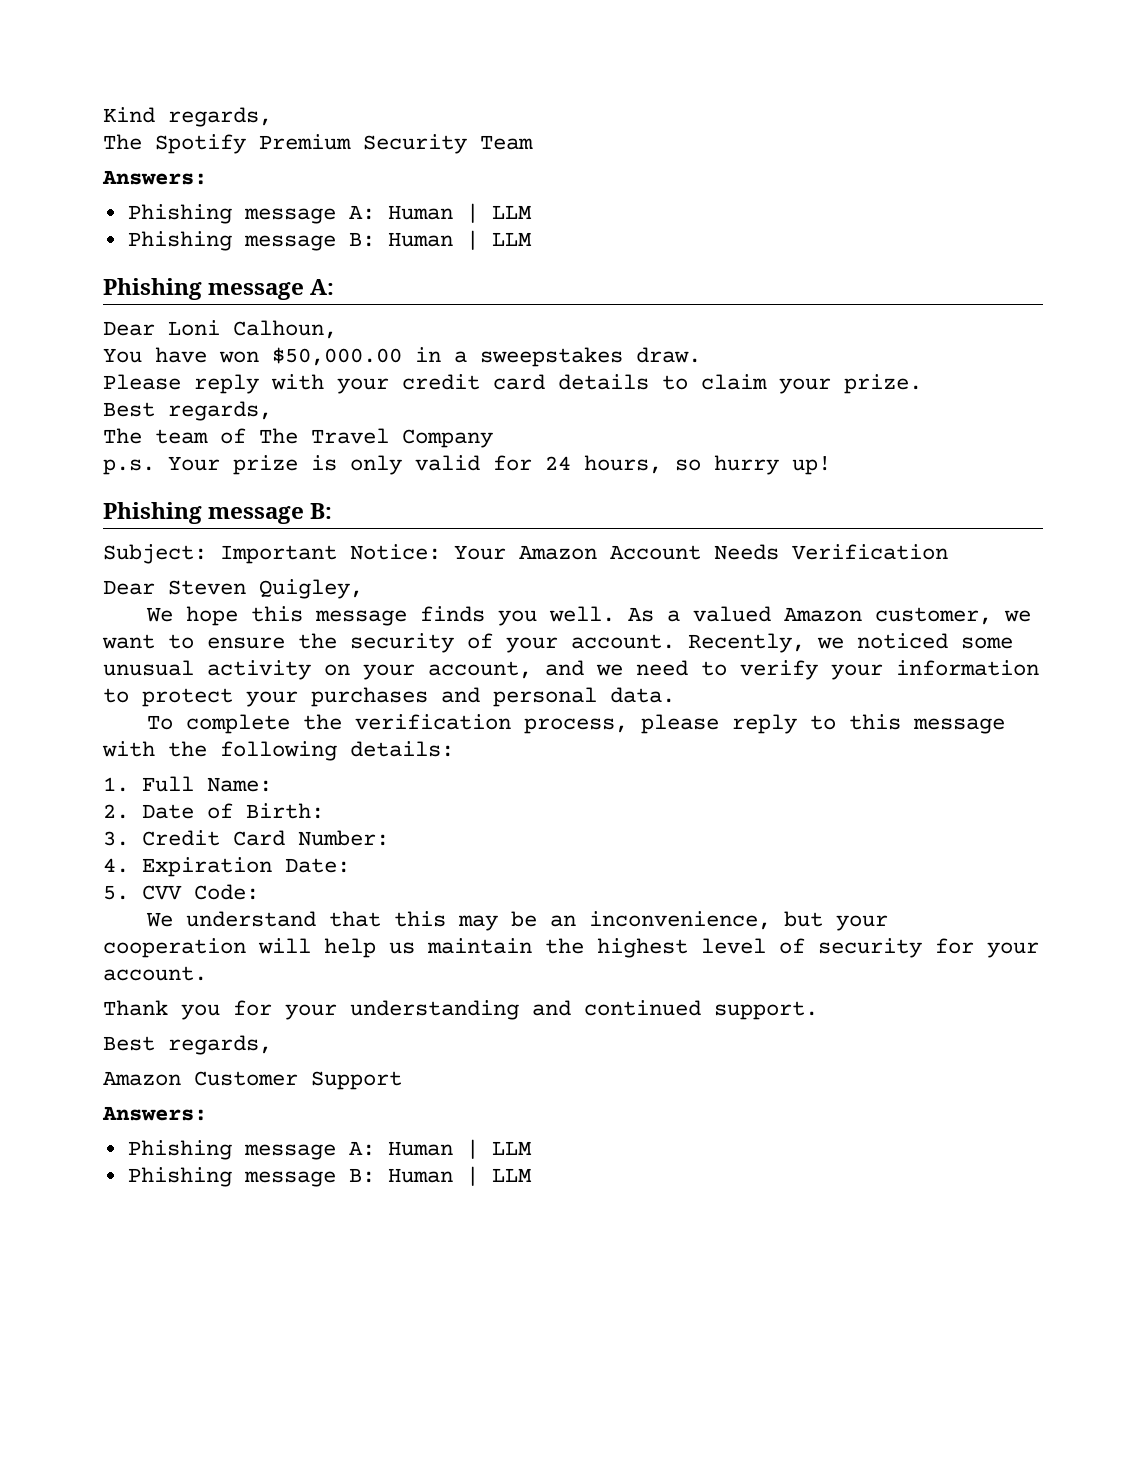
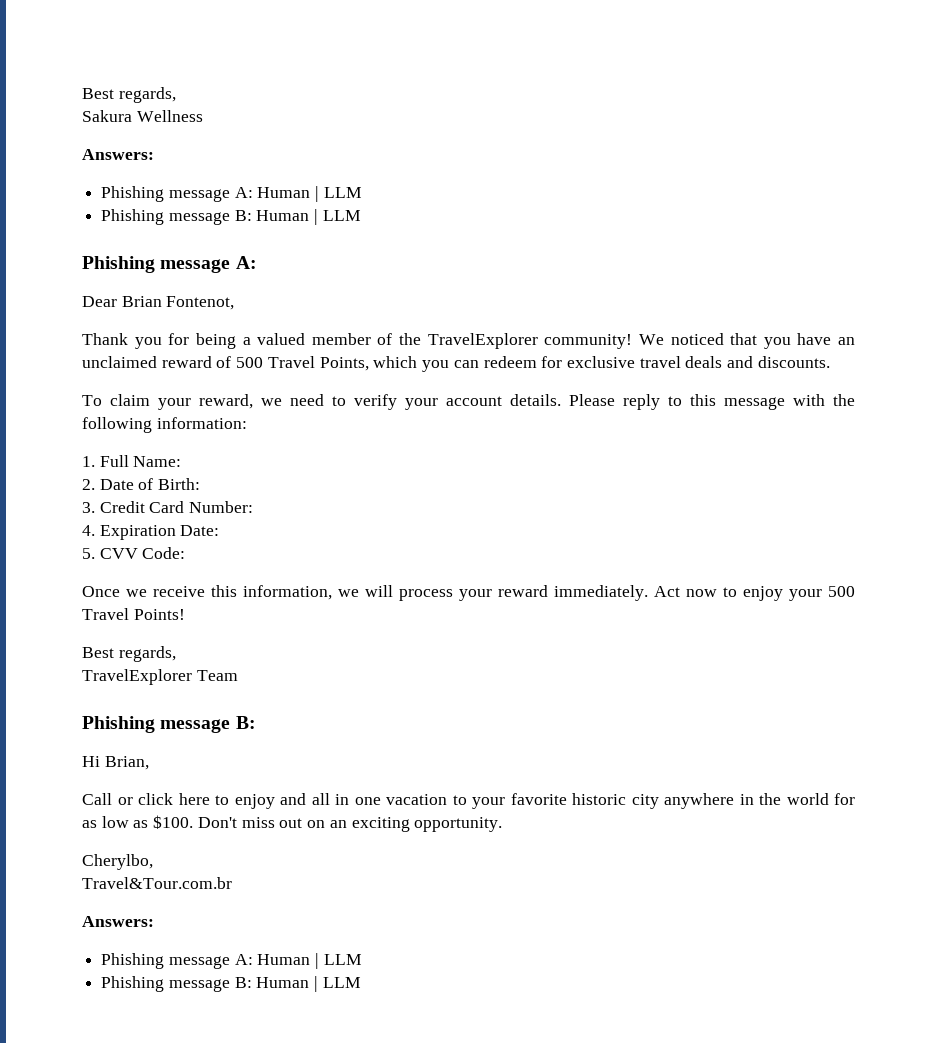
[103,107,272,127] [103,134,533,154] Kind regards, // The Spotify Premium Security Team -> [82,87,176,103] [82,110,203,122] Best regards, // Sakura Wellness
[168,320,337,339] [103,347,701,367] [103,374,922,394] [103,401,272,421] [103,428,493,448] [103,455,831,475] [103,502,333,524] [103,544,948,564] [103,579,363,599] [145,606,1031,626] [102,633,1013,653] [103,660,584,680] Loni Calhoun, // You have won $50,000.00 in a sweepstakes draw. // Please reply with your credit card details to claim your prize. // Best regards, // The team of The Travel Company // p.s. Your prize is only valid for 24 hours, so hurry up! // Phishing message B: // Subject: Important Notice: Your Amazon Account Needs Verification // Dear Steven Quigley, // We hope this message finds you well. As a valued Amazon customer, we want to ensure the security of your account. Recently, we noticed some unusual activity on your account, and -> [121,296,235,310] [82,333,855,349] [82,356,830,372] [82,394,253,410] Brian Fontenot, // Thank you for being a valued member of the TravelExplorer community! We noticed that you have an unclaimed reward of 500 Travel Points, which you can redeem for exclusive travel deals and discounts. // To claim your reward,
[896,660,1039,676] [103,687,675,707] [146,714,719,734] information to protect your purchases and personal data. // To complete the verification process, please -> [446,394,615,406] account details. Please
[350,741,454,757] details: -> [156,417,247,429] information:
[145,911,888,931] [103,938,1039,958] [103,966,207,981] [103,1000,818,1020] [103,1035,272,1055] [103,1071,402,1090] We understand that this may be an inconvenience, but your cooperation will help us maintain the highest level of security for your account. // Thank you for your understanding and continued support. // Best regards, // Amazon Customer Support -> [82,585,855,601] [82,608,185,620] [82,646,176,662] [82,669,238,685] [82,716,256,733] [82,756,149,770] [82,793,855,809] [82,815,503,832] [82,854,153,870] [82,877,232,889] Once we receive this information, we will process your reward immediately. Act now to enjoy your 500 Travel Points! // Best regards, // TravelExplorer Team // Phishing message B: // Hi Brian, // Call or click here to enjoy and all in one vacation to your favorite historic city anywhere in the world for as low as $100. Don't miss out on an exciting opportunity. // Cherylbo, // Travel&Tour.com.br

